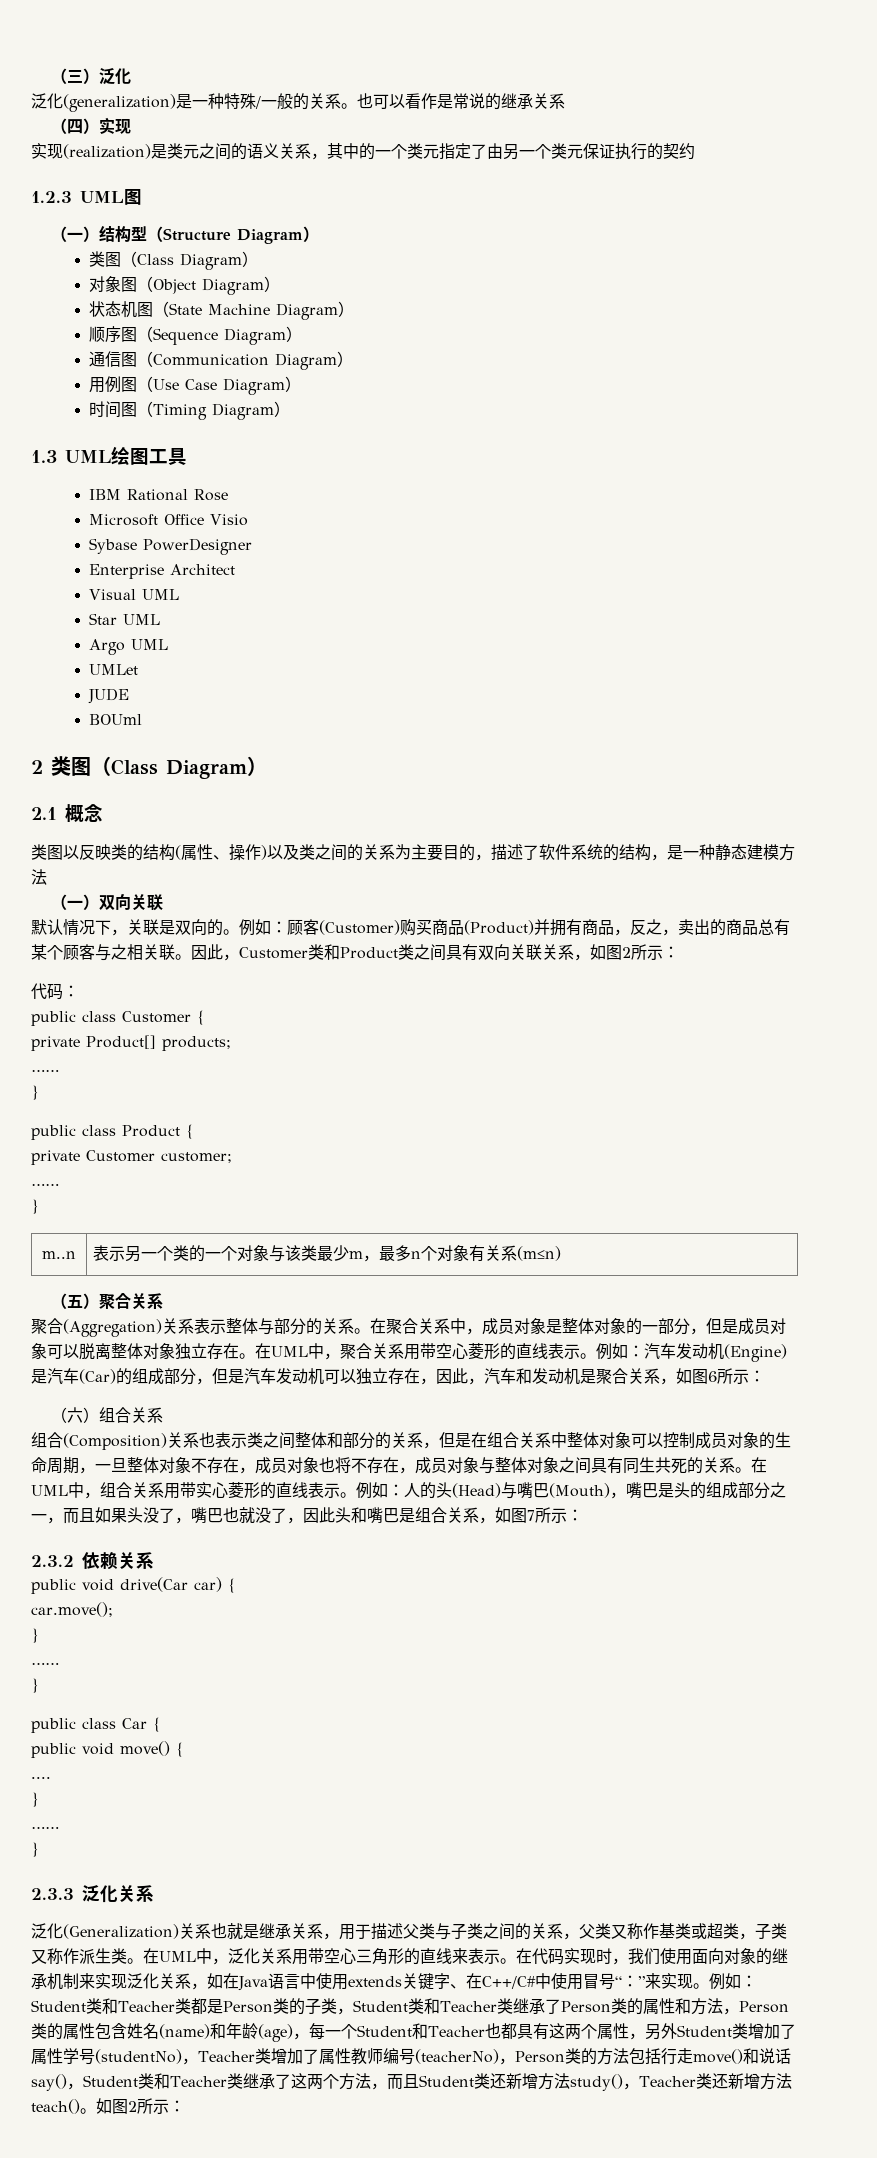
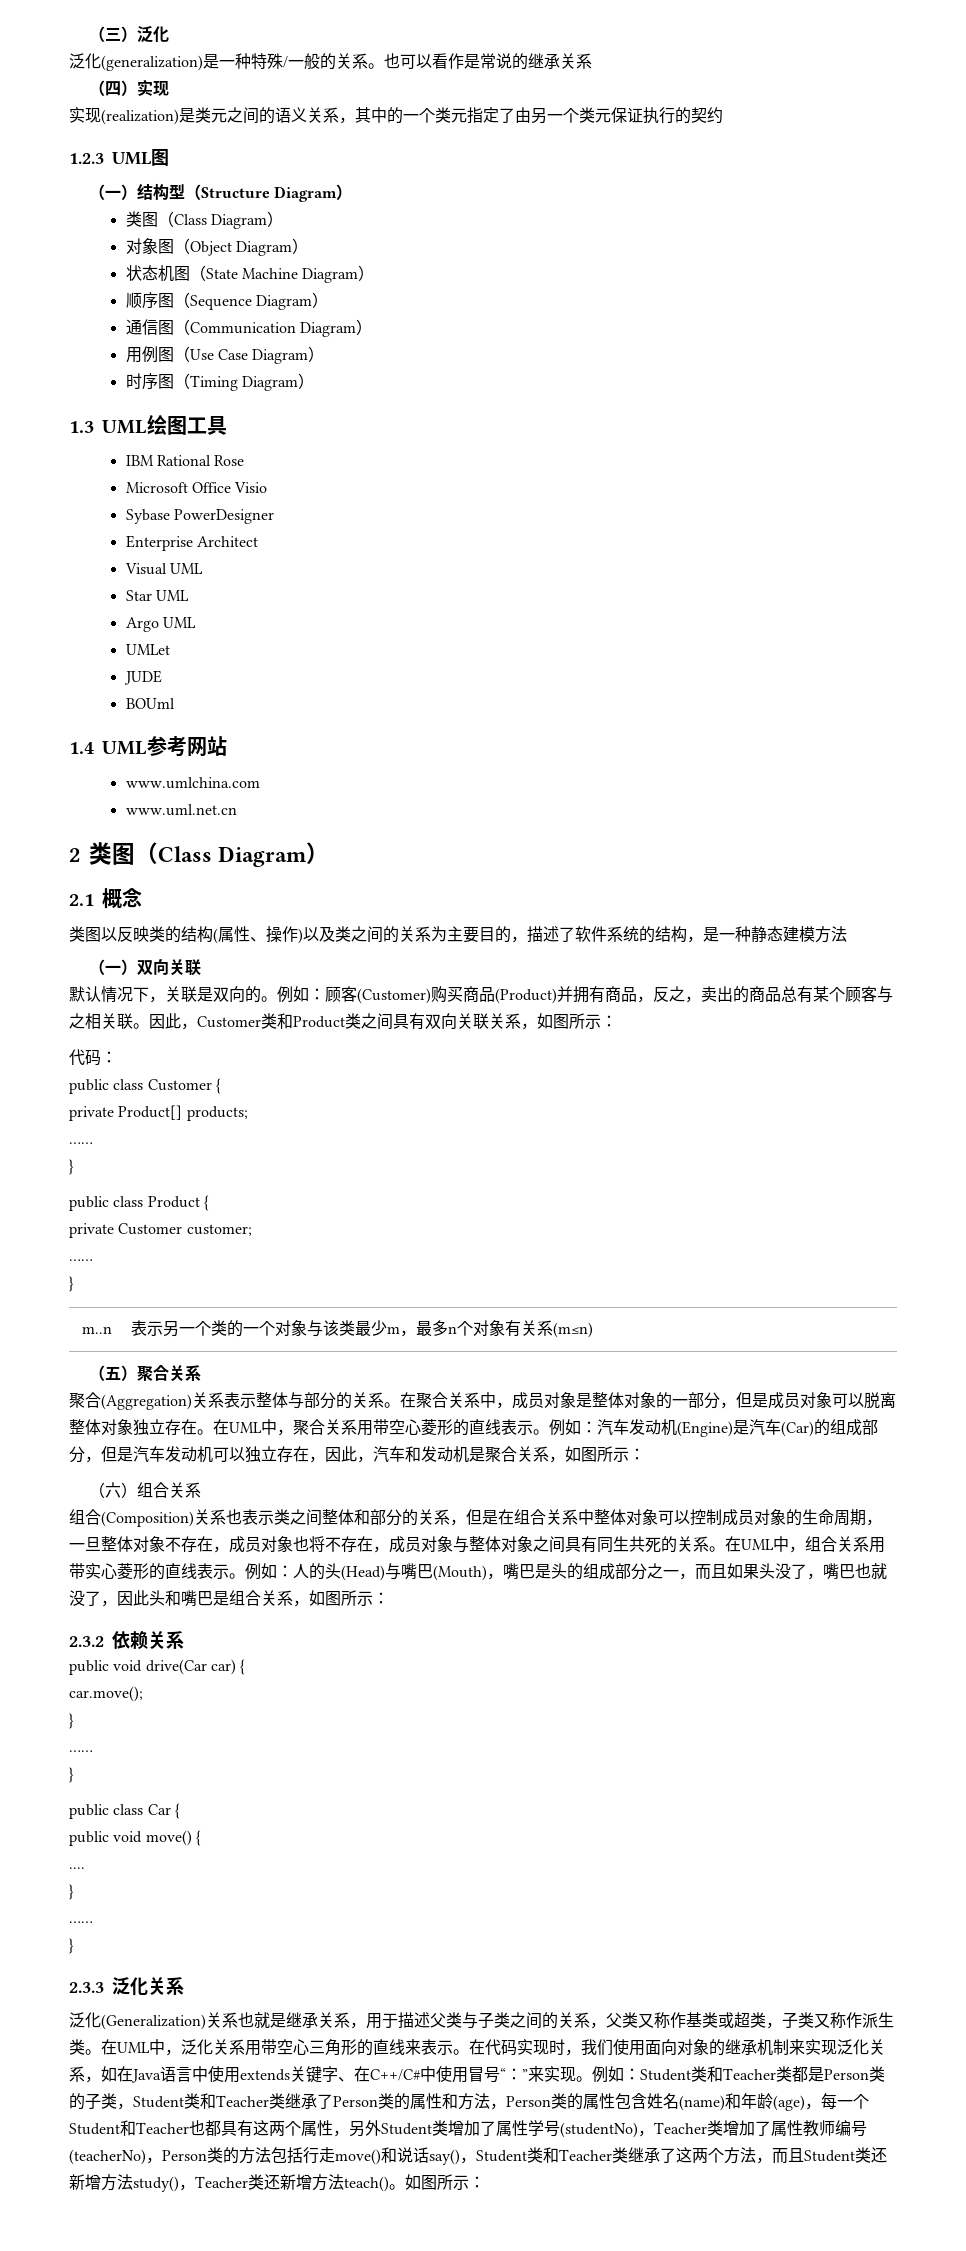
[105,401,122,418] 间 -> [141,373,158,390] 序
(143, 719) none -> [69,736,227,757] [125,777,260,789] [125,804,237,816] // 1.4 UML参考网站 // www.umlchina.com // www.uml.net.cn
[622,947,631,958] 2 -> (569, 1021) none
[708,1371,717,1382] 6 -> (597, 1454) none
[527,1510,535,1521] 7 -> (341, 1598) none
[128,2101,137,2112] 2 -> (437, 2182) none

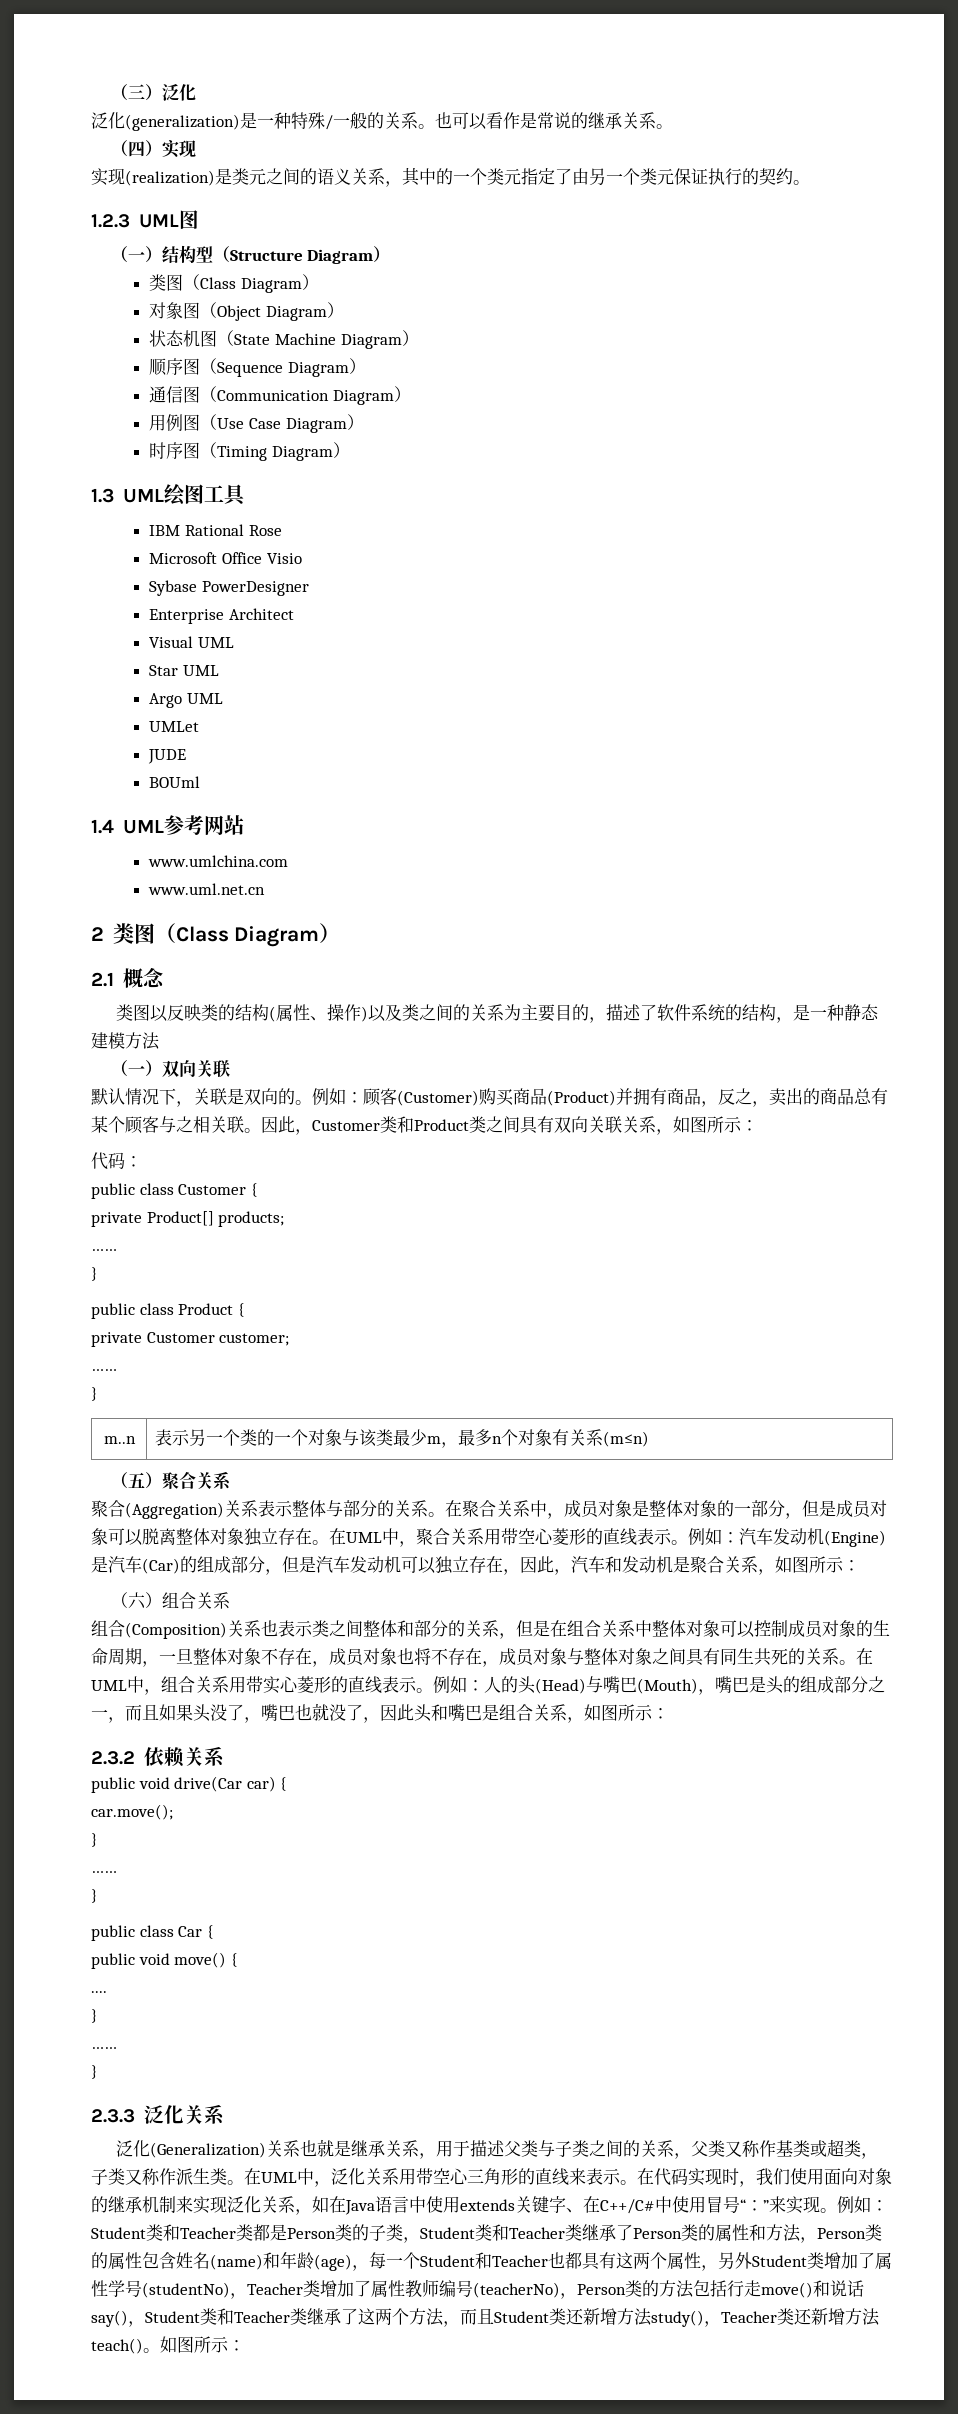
(592, 61) none -> [656,124,673,129] 。
(723, 115) none -> [793,180,810,185] 。

